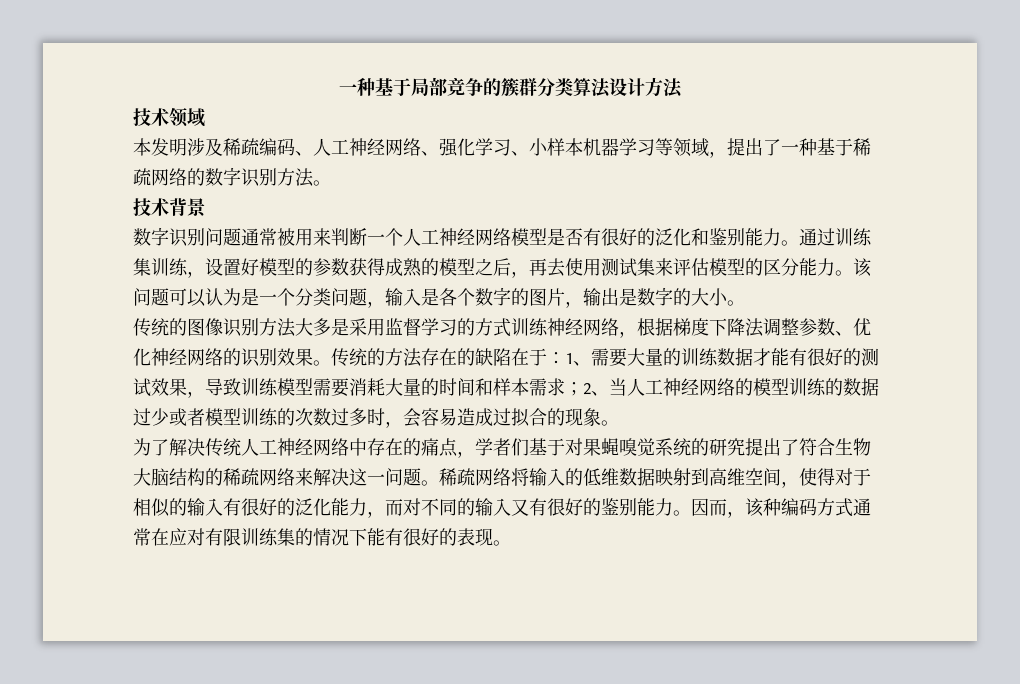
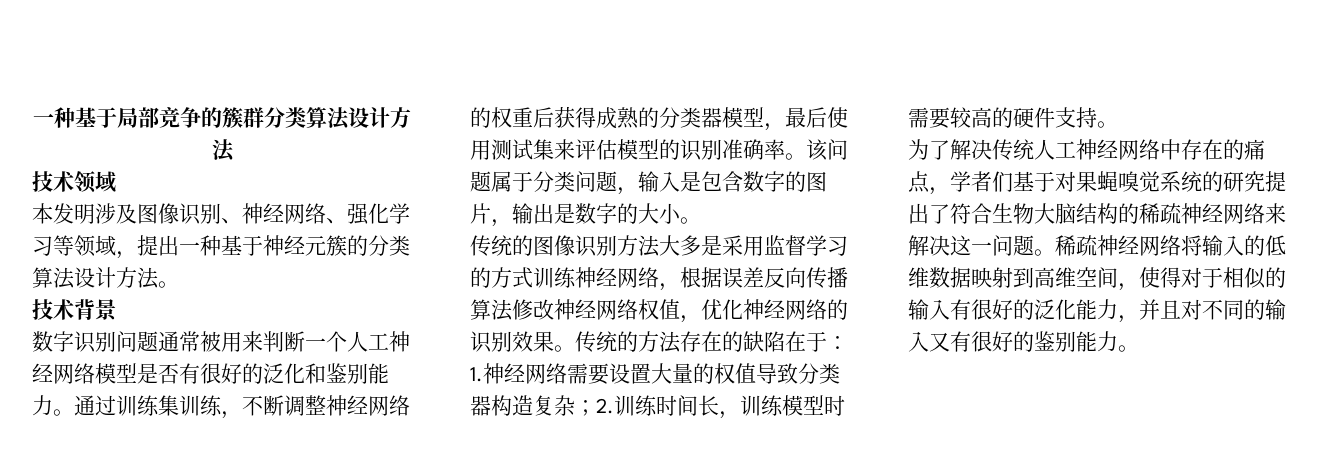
[223,138,349,156] 稀疏编码、人工 -> [137,203,242,225] 图像识别、
[511,138,655,156] 、小样本机器学习 -> (53, 246) none
[763,138,871,156] [133,167,277,187] 了一种基于稀疏网络的数字识别 -> [179,235,410,256] [32,267,116,289] 一种基于神经元簇的分类算法设计
[205,258,565,278] 设置好模型的参数获得成熟的模型之后，再去 -> [242,395,410,416] [470,106,827,131] 不断调整神经网络的权重后获得成熟的分类器模型，最后
[763,258,872,277] [133,288,295,307] 区分能力。该问题可以认为是一个 -> [680,139,848,161] [470,171,533,192] 识别准确率。该问题属于
[439,288,475,306] 各个 -> [701,171,743,192] 包含
[673,318,853,337] 梯度下降法调整参数、 -> [722,267,848,288] [470,299,701,323] 误差反向传播算法修改神经网络权值，
[565,348,879,367] [133,378,879,398] [133,408,601,428] 1、需要大量的训练数据才能有很好的测试效果，导致训练模型需要消耗大量的时间和样本需求；2、当人工神经网络的模型训练的数据过少或者模型训练的次数过多时，会容易造成过拟合的现象 -> [470,363,840,385] [470,395,845,419] [908,107,1097,129] 1.神经网络需要设置大量的权值导致分类器构造复杂；2.训练时间长，训练模型时需要较高的硬件支持
(260, 477) none -> [1181,203,1223,224] 神经
(476, 477) none -> [1097,235,1139,256] 神经
[385,499,403,516] 而 -> [1139,299,1181,320] 并且
[691,498,871,518] [133,528,511,546] 因而，该种编码方式通常在应对有限训练集的情况下能有很好的表现。 -> (1139, 348) none

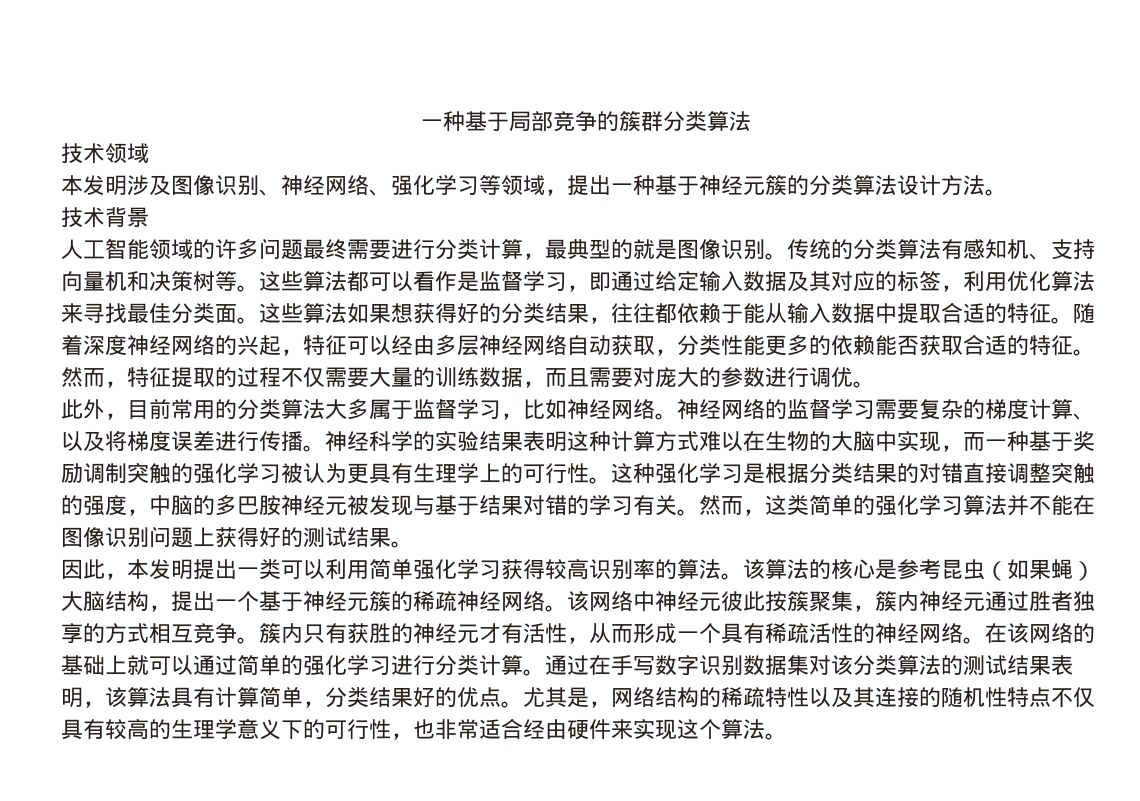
[348,107,411,128] [211,139,235,162] 设计方法 -> (751, 121) none
[32,331,410,353] [32,363,389,384] [32,395,410,419] [470,106,848,131] [470,139,848,161] [470,171,827,195] [470,203,701,227] [470,235,848,257] [470,267,848,291] [470,299,848,323] [470,331,848,353] [470,363,840,385] [470,395,845,419] [908,107,1118,129] [908,139,1265,160] [908,171,1286,195] [908,203,1286,224] [908,235,1286,256] [908,267,1286,291] [908,299,1286,323] [908,331,1118,352] 数字识别问题通常被用来判断一个人工神经网络模型是否有很好的泛化和鉴别能力。通过训练集训练，不断调整神经网络的权重后获得成熟的分类器模型，最后使用测试集来评估模型的识别准确率。该问题属于分类问题，输入是包含数字的图片，输出是数字的大小。 // 传统的图像识别方法大多是采用监督学习的方式训练神经网络，根据误差反向传播算法修改神经网络权值，优化神经网络的识别效果。传统的方法存在的缺陷在于：1.神经网络需要设置大量的权值导致分类器构造复杂；2.训练时间长，训练模型时需要较高的硬件支持。 // 为了解决传统人工神经网络中存在的痛点，学者们基于对果蝇嗅觉系统的研究提出了符合生物大脑结构的稀疏神经网络来解决这一问题。稀疏神经网络将输入的低维数据映射到高维空间，使得对于相似的输入有很好的泛化能力，并且对不同的输入又有很好的鉴别能力 -> [61,238,1095,260] [61,271,1095,292] [61,302,1095,324] [61,334,1095,356] [61,367,875,388] [61,398,1095,420] [61,430,1095,452] [61,462,1095,484] [61,495,1095,516] [61,526,413,548] [61,559,1095,581] [61,591,1095,612] [61,623,1095,644] [61,655,1073,676] [61,687,1095,708] [61,718,765,740] 人工智能领域的许多问题最终需要进行分类计算，最典型的就是图像识别。传统的分类算法有感知机、支持向量机和决策树等。这些算法都可以看作是监督学习，即通过给定输入数据及其对应的标签，利用优化算法来寻找最佳分类面。这些算法如果想获得好的分类结果，往往都依赖于能从输入数据中提取合适的特征。随着深度神经网络的兴起，特征可以经由多层神经网络自动获取，分类性能更多的依赖能否获取合适的特征。然而，特征提取的过程不仅需要大量的训练数据，而且需要对庞大的参数进行调优。 // 此外，目前常用的分类算法大多属于监督学习，比如神经网络。神经网络的监督学习需要复杂的梯度计算、以及将梯度误差进行传播。神经科学的实验结果表明这种计算方式难以在生物的大脑中实现，而一种基于奖励调制突触的强化学习被认为更具有生理学上的可行性。这种强化学习是根据分类结果的对错直接调整突触的强度，中脑的多巴胺神经元被发现与基于结果对错的学习有关。然而，这类简单的强化学习算法并不能在图像识别问题上获得好的测试结果。 // 因此，本发明提出一类可以利用简单强化学习获得较高识别率的算法。该算法的核心是参考昆虫（如果蝇）大脑结构，提出一个基于神经元簇的稀疏神经网络。该网络中神经元彼此按簇聚集，簇内神经元通过胜者独享的方式相互竞争。簇内只有获胜的神经元才有活性，从而形成一个具有稀疏活性的神经网络。在该网络的基础上就可以通过简单的强化学习进行分类计算。通过在手写数字识别数据集对该分类算法的测试结果表明，该算法具有计算简单，分类结果好的优点。尤其是，网络结构的稀疏特性以及其连接的随机性特点不仅具有较高的生理学意义下的可行性，也非常适合经由硬件来实现这个算法

